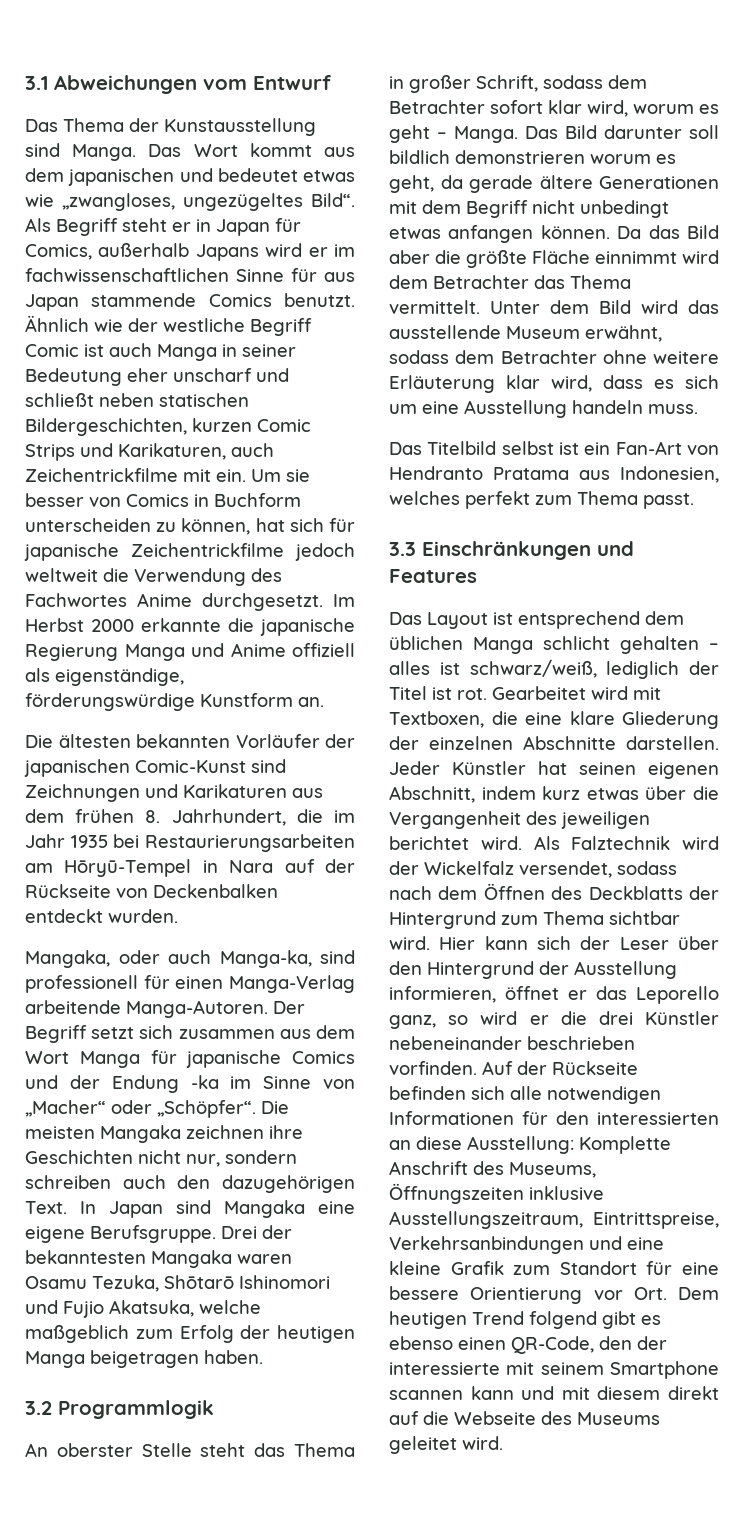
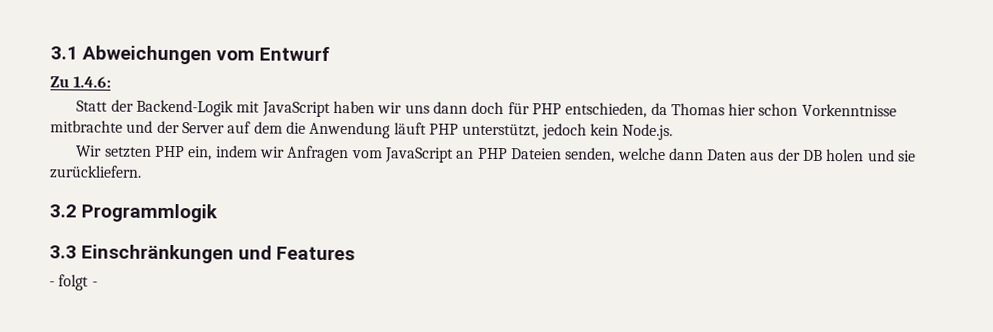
[25,118,316,136] [25,143,355,161] [25,168,355,186] [25,193,355,211] [25,218,301,236] [25,243,355,261] [25,268,355,282] [25,293,355,311] [25,315,312,336] [25,343,296,361] [25,368,289,386] [25,393,249,407] [25,418,311,436] [25,443,274,461] [25,468,310,482] [25,493,301,507] [25,518,355,535] [24,543,355,561] [25,568,282,586] [25,593,355,611] [25,618,355,636] [25,643,355,661] [25,668,184,686] [25,693,324,711] [25,734,355,748] [24,759,286,777] [25,784,323,802] [25,809,355,826] [25,834,355,852] [25,859,355,877] [25,884,278,898] [25,909,178,923] [25,950,355,968] [25,975,355,993] [25,1000,305,1018] [25,1025,355,1043] [25,1050,355,1068] [25,1075,355,1093] [25,1100,289,1118] [25,1125,303,1143] [25,1150,297,1167] [25,1175,355,1193] [25,1200,355,1218] [25,1225,292,1243] [25,1250,292,1268] [25,1275,330,1292] [25,1300,261,1318] [25,1325,355,1343] [25,1350,263,1368] [25,1400,214,1419] [25,1443,356,1457] [389,75,647,93] [389,100,719,117] [389,125,719,143] [389,150,676,164] [389,175,719,193] [389,200,669,218] [389,225,719,243] [389,250,719,268] [389,275,631,289] [389,300,719,314] [389,325,662,342] [389,350,719,364] [389,375,719,393] [389,400,698,418] [389,441,719,455] [389,466,719,483] [389,491,694,509] [389,541,634,560] [389,569,477,583] [389,611,684,629] [389,636,719,654] [389,659,719,679] [389,686,661,700] [389,711,719,729] [389,736,719,750] [389,761,719,779] [389,786,719,803] [389,811,650,829] [389,836,719,850] [389,861,677,878] [389,883,719,900] [389,911,680,929] [389,936,719,950] [389,961,677,979] [389,986,719,1004] [389,1011,719,1029] [389,1036,635,1050] [389,1061,638,1075] [389,1086,661,1104] [389,1111,719,1125] [389,1136,671,1154] [389,1161,596,1178] [389,1183,604,1204] [389,1211,719,1229] [389,1236,664,1254] [389,1261,719,1275] [389,1286,719,1304] [389,1311,661,1329] [389,1336,667,1354] [389,1361,719,1379] [389,1386,719,1400] [389,1411,660,1425] [389,1436,503,1454] Das Thema der Kunstausstellung sind Manga. Das Wort kommt aus dem japanischen und bedeutet etwas wie „zwangloses, ungezügeltes Bild“. Als Begriff steht er in Japan für Comics, außerhalb Japans wird er im fachwissenschaftlichen Sinne für aus Japan stammende Comics benutzt. Ähnlich wie der westliche Begriff Comic ist auch Manga in seiner Bedeutung eher unscharf und schließt neben statischen Bildergeschichten, kurzen Comic Strips und Karikaturen, auch Zeichentrickfilme mit ein. Um sie besser von Comics in Buchform unterscheiden zu können, hat sich für japanische Zeichentrickfilme jedoch weltweit die Verwendung des Fachwortes Anime durchgesetzt. Im Herbst 2000 erkannte die japanische Regierung Manga und Anime offiziell als eigenständige, förderungswürdige Kunstform an. // Die ältesten bekannten Vorläufer der japanischen Comic-Kunst sind Zeichnungen und Karikaturen aus dem frühen 8. Jahrhundert, die im Jahr 1935 bei Restaurierungsarbeiten am Hōryū-Tempel in Nara auf der Rückseite von Deckenbalken entdeckt wurden. // Mangaka, oder auch Manga-ka, sind professionell für einen Manga-Verlag arbeitende Manga-Autoren. Der Begriff setzt sich zusammen aus dem Wort Manga für japanische Comics und der Endung -ka im Sinne von „Macher“ oder „Schöpfer“. Die meisten Mangaka zeichnen ihre Geschichten nicht nur, sondern schreiben auch den dazugehörigen Text. In Japan sind Mangaka eine eigene Berufsgruppe. Drei der bekanntesten Mangaka waren Osamu Tezuka, Shōtarō Ishinomori und Fujio Akatsuka, welche maßgeblich zum Erfolg der heutigen Manga beigetragen haben. // 3.2 Programmlogik // An oberster Stelle steht das Thema in großer Schrift, sodass dem Betrachter sofort klar wird, worum es geht – Manga. Das Bild darunter soll bildlich demonstrieren worum es geht, da gerade ältere Generationen mit dem Begriff nicht unbedingt etwas anfangen können. Da das Bild aber die größte Fläche einnimmt wird dem Betrachter das Thema vermittelt. Unter dem Bild wird das ausstellende Museum erwähnt, sodass dem Betrachter ohne weitere Erläuterung klar wird, dass es sich um eine Ausstellung handeln muss. // Das Titelbild selbst ist ein Fan-Art von Hendranto Pratama aus Indonesien, welches perfekt zum Thema passt. // 3.3 Einschränkungen und Features // Das Layout ist entsprechend dem üblichen Manga schlicht gehalten – alles ist schwarz/weiß, lediglich der Titel ist rot. Gearbeitet wird mit Textboxen, die eine klare Gliederung der einzelnen Abschnitte darstellen. Jeder Künstler hat seinen eigenen Abschnitt, indem kurz etwas über die Vergangenheit des jeweiligen berichtet wird. Als Falztechnik wird der Wickelfalz versendet, sodass nach dem Öffnen des Deckblatts der Hintergrund zum Thema sichtbar wird. Hier kann sich der Leser über den Hintergrund der Ausstellung informieren, öffnet er das Leporello ganz, so wird er die drei Künstler nebeneinander beschrieben vorfinden. Auf der Rückseite befinden sich alle notwendigen Informationen für den interessierten an diese Ausstellung: Komplette Anschrift des Museums, Öffnungszeiten inklusive Ausstellungszeitraum, Eintrittspreise, Verkehrsanbindungen und eine kleine Grafik zum Standort für eine bessere Orientierung vor Ort. Dem heutigen Trend folgend gibt es ebenso einen QR-Code, den der interessierte mit seinem Smartphone scannen kann und mit diesem direkt auf die Webseite des Museums geleitet wird. -> [50,76,112,88] [76,99,897,118] [50,120,674,141] [76,145,917,163] [49,165,141,179] [49,203,219,223] [49,244,356,264] [49,274,98,291] Zu 1.4.6: // Statt der Backend-Logik mit JavaScript haben wir uns dann doch für PHP entschieden, da Thomas hier schon Vorkenntnisse mitbrachte und der Server auf dem die Anwendung läuft PHP unterstützt, jedoch kein Node.js. // Wir setzten PHP ein, indem wir Anfragen vom JavaScript an PHP Dateien senden, welche dann Daten aus der DB holen und sie zurückliefern. // 3.2 Programmlogik // 3.3 Einschränkungen und Features // - folgt -

